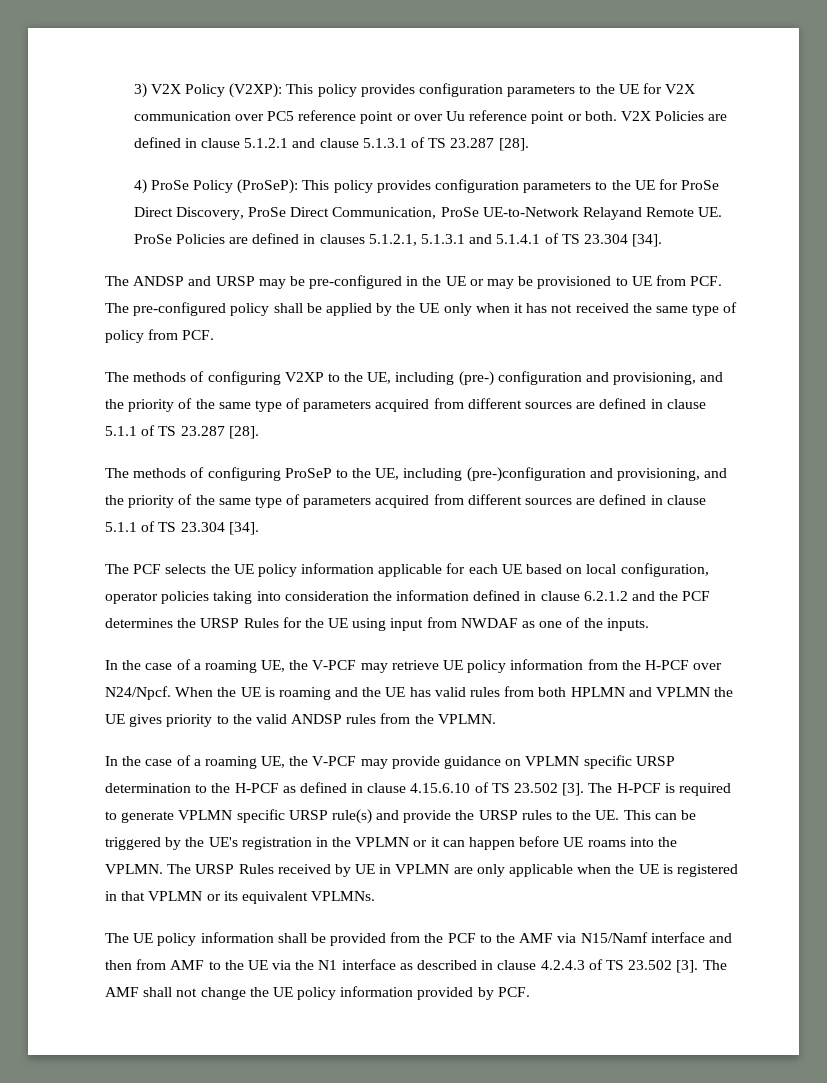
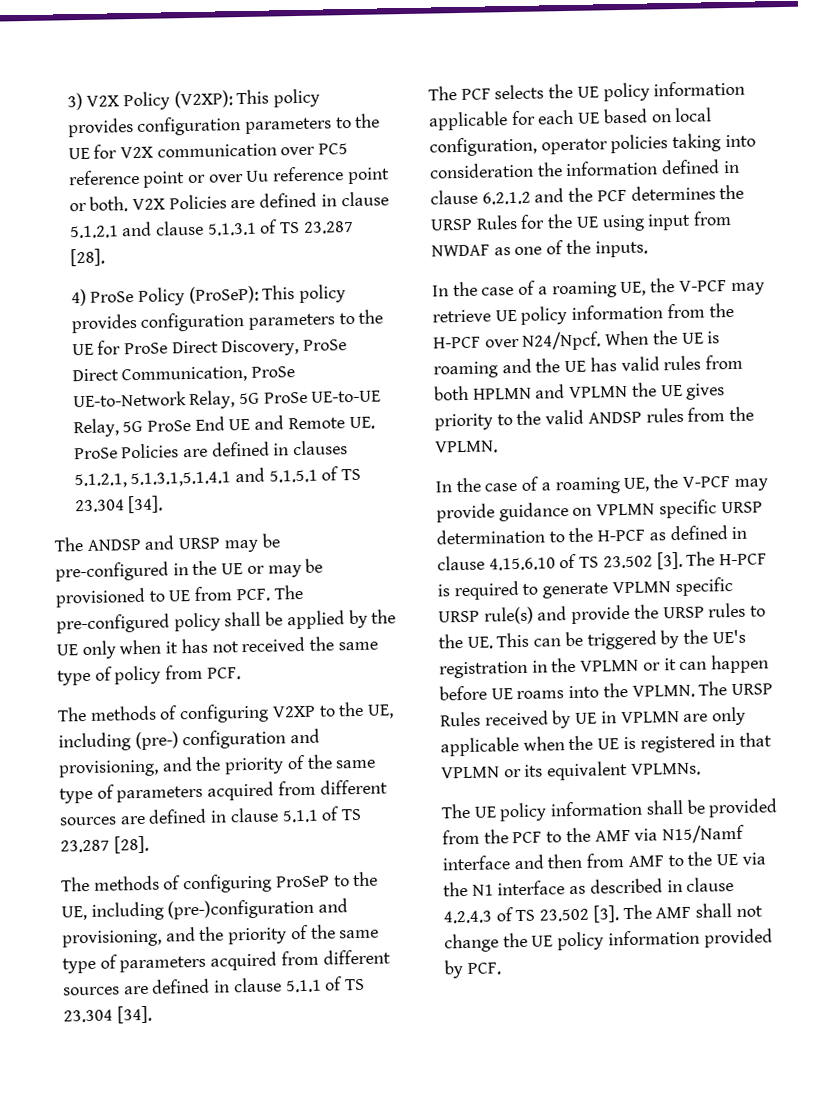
[582,207,642,220] Relayand -> [189,390,382,410] [72,415,285,438] Relay, 5G ProSe UE-to-UE Relay, 5G ProSe End UE and
[420,234,541,244] 5.1.3.1 and 5.1.4.1 -> [130,467,318,488] 5.1.3.1,5.1.4.1 and 5.1.5.1

